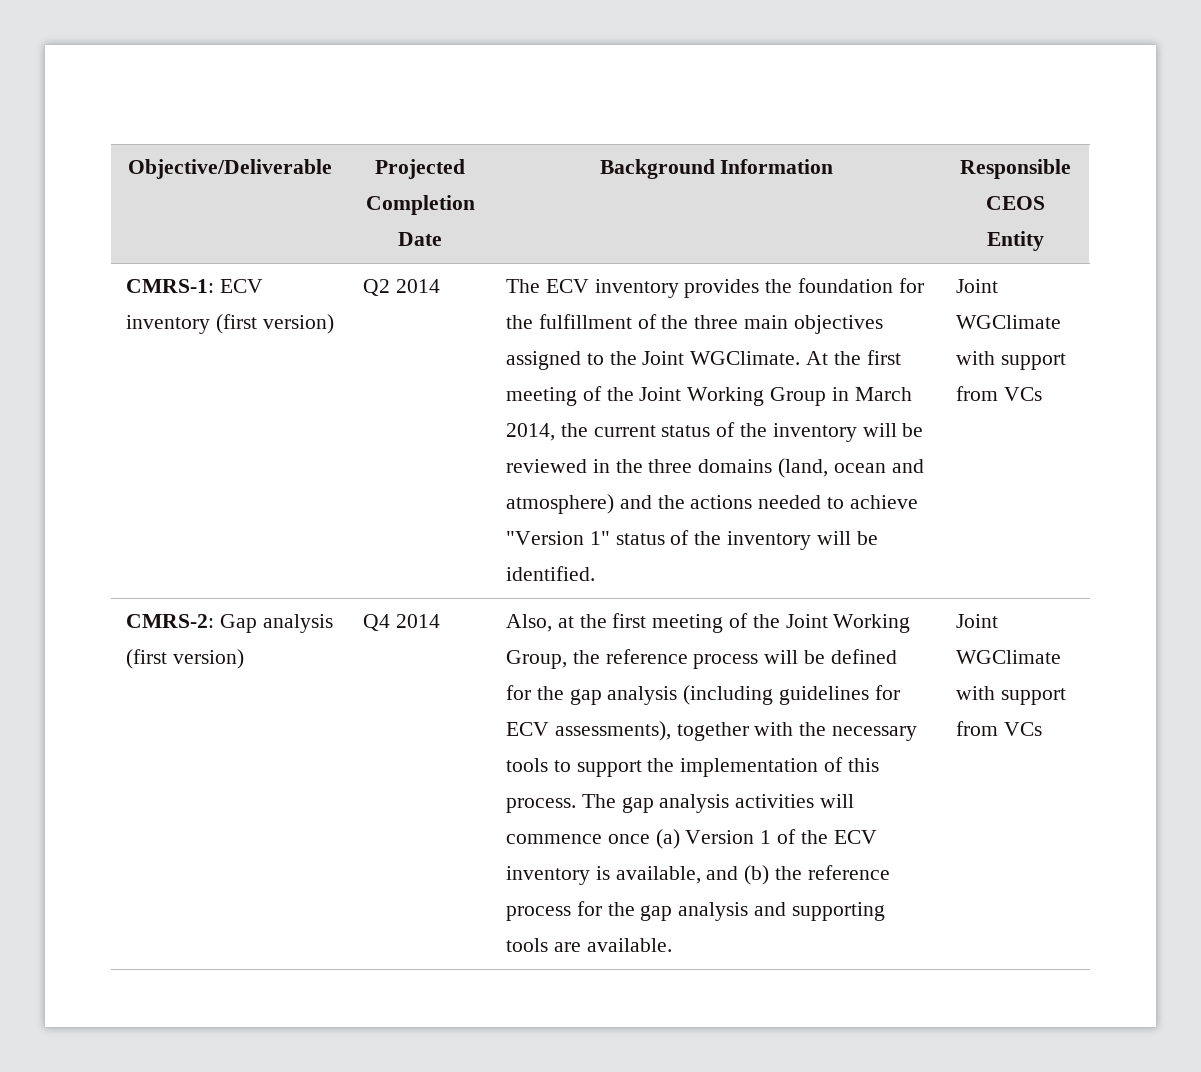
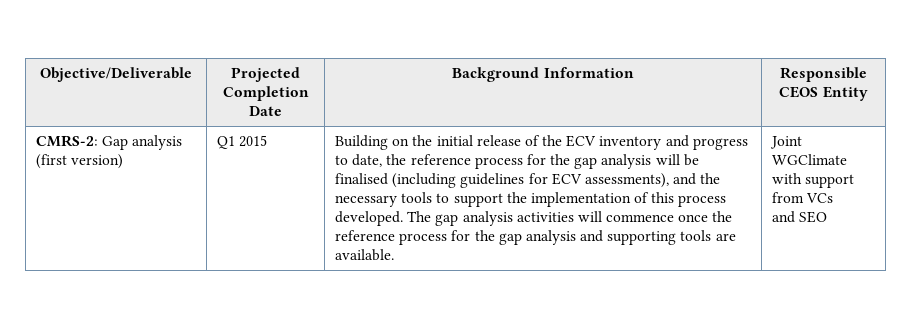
[125,279,263,293] [125,314,334,334] [362,279,440,296] [505,278,924,298] [505,314,883,334] [505,350,901,370] [505,386,912,406] [505,422,924,442] [505,458,924,478] [505,494,918,514] [505,530,878,550] [505,566,595,581] [955,279,998,293] [955,315,1061,329] [955,351,1066,370] [955,386,1042,401] // CMRS-1: ECV inventory (first version) | Q2 2014 | The ECV inventory provides the foundation for the fulfillment of the three main objectives assigned to the Joint WGClimate. At the first meeting of the Joint Working Group in March 2014, the current status of the inventory will be reviewed in the three domains (land, ocean and atmosphere) and the actions needed to achieve "Version 1" status of the inventory will be identified. | Joint WGClimate with support from VCs -> (868, 93) none
[362,614,440,631] [505,613,911,633] [505,649,897,669] [505,685,678,705] Q4 2014 | Also, at the first meeting of the Joint Working Group, the reference process will be defined for the gap analysis -> [216,135,268,149] [334,135,748,150] [334,154,699,169] [334,173,388,185] Q1 2015 | Building on the initial release of the ECV inventory and progress to date, the reference process for the gap analysis will be finalised
[676,722,794,741] together with -> [673,173,697,185] and
[505,798,576,813] process. -> [678,195,727,207] [334,211,403,226] process developed.
[655,829,877,849] [505,865,770,885] (a) Version 1 of the ECV inventory is available, and (b) -> (709, 218) none
(1042, 729) none -> [771,211,828,223] // and SEO

